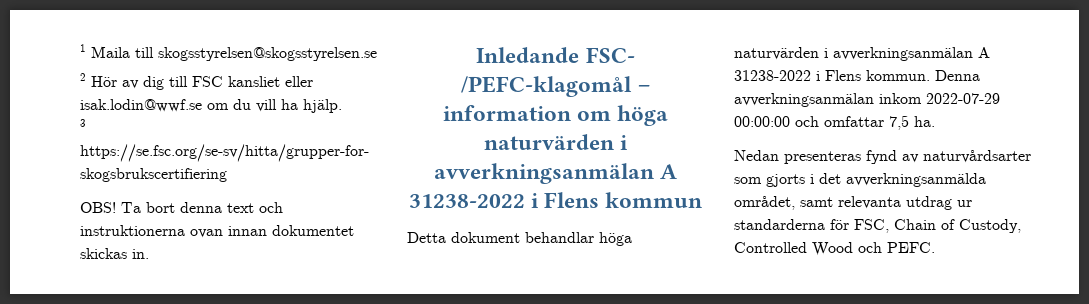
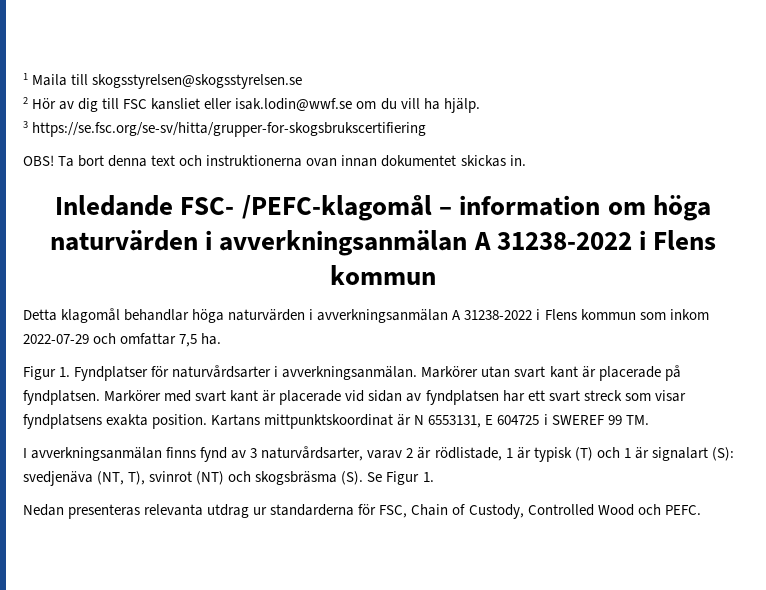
[451,232,520,243] dokument -> [61,308,121,323] klagomål
[866,70,980,81] [734,93,874,107] kommun. Denna avverkningsanmälan -> [580,309,666,320] kommun som
[734,116,790,127] 00:00:00 -> (89, 339) none
[734,150,1031,164] [734,173,986,187] [734,196,833,210] Nedan presenteras fynd av naturvårdsarter som gjorts i det avverkningsanmälda området, samt -> [23,365,681,381] [23,390,686,405] [23,414,649,429] [23,446,734,462] [23,471,434,486] [23,504,141,519] Figur 1. Fyndplatser för naturvårdsarter i avverkningsanmälan. Markörer utan svart kant är placerade på fyndplatsen. Markörer med svart kant är placerade vid sidan av fyndplatsen har ett svart streck som visar fyndplatsens exakta position. Kartans mittpunktskoordinat är N 6553131, E 604725 i SWEREF 99 TM. // I avverkningsanmälan finns fynd av 3 naturvårdsarter, varav 2 är rödlistade, 1 är typisk (T) och 1 är signalart (S): svedjenäva (NT, T), svinrot (NT) och skogsbräsma (S). Se Figur 1. // Nedan presenteras

